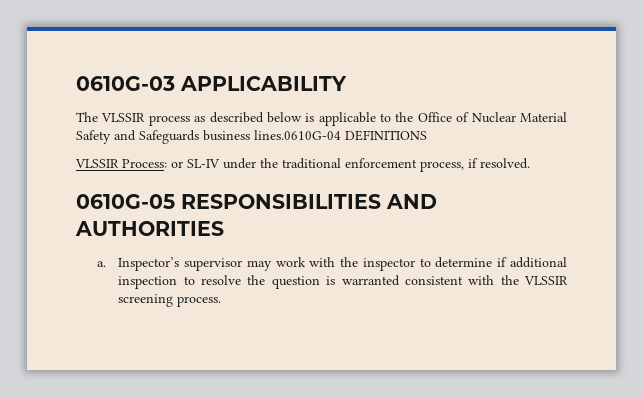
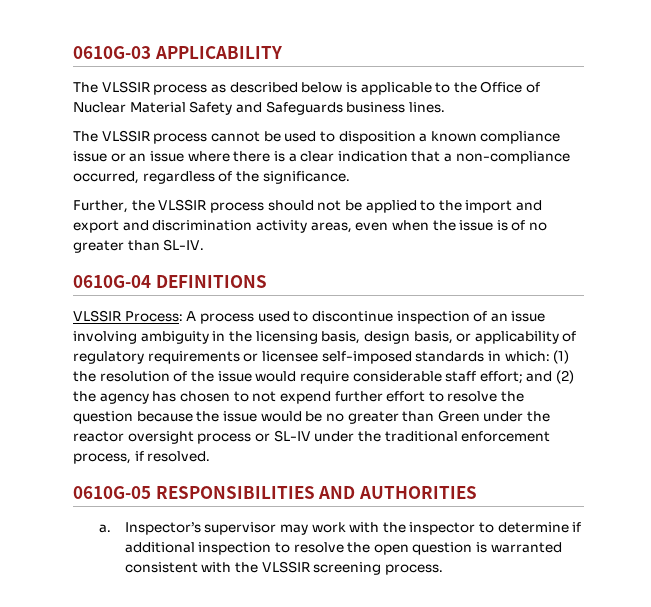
[254,130,427,141] [75,159,167,168] lines.0610G-04 DEFINITIONS // VLSSIR Process: -> [408,102,445,113] [73,130,561,144] [73,151,570,164] [73,171,350,184] [73,199,543,213] [73,220,548,233] [73,239,205,253] [73,275,267,288] [73,310,546,324] [73,331,577,344] [73,350,570,364] [73,370,575,384] [73,391,525,404] [73,410,551,424] [73,431,252,444] lines. // The VLSSIR process cannot be used to disposition a known compliance issue or an issue where there is a clear indication that a non-compliance occurred, regardless of the significance. // Further, the VLSSIR process should not be applied to the import and export and discrimination activity areas, even when the issue is of no greater than SL-IV. // 0610G-04 DEFINITIONS // VLSSIR Process: A process used to discontinue inspection of an issue involving ambiguity in the licensing basis, design basis, or applicability of regulatory requirements or licensee self-imposed standards in which: (1) the resolution of the issue would require considerable staff effort; and (2) the agency has chosen to not expend further effort to resolve the question because the issue would be no greater than Green under the reactor oversight process
(266, 280) none -> [373,544,409,555] open

